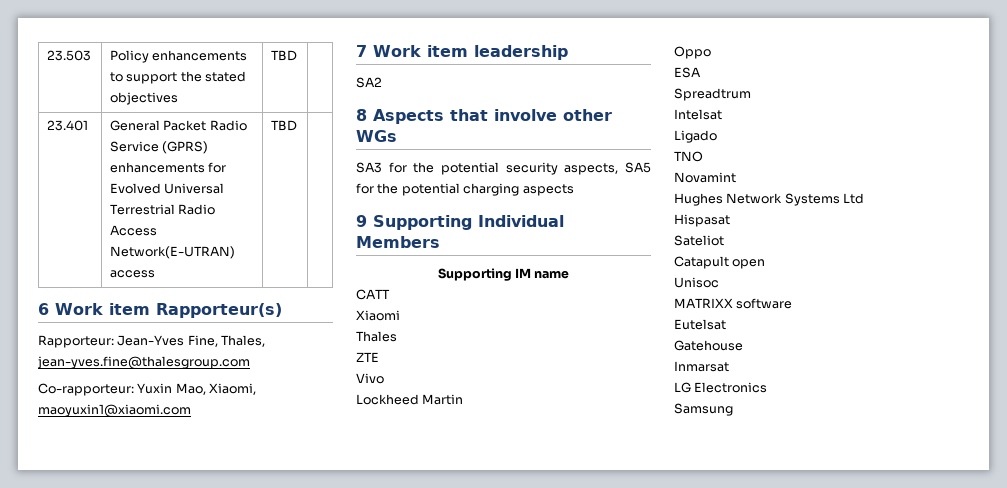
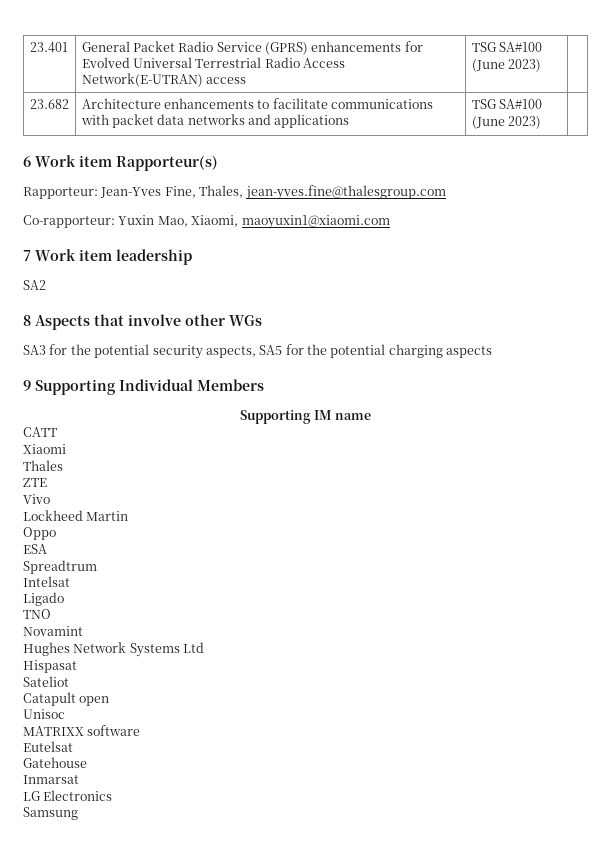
[47,50,92,61] [110,50,248,63] [110,71,247,84] [110,92,179,105] [271,50,298,61] 23.503 | Policy enhancements to support the stated objectives | TBD | // -> (29, 47) none
[271,120,298,131] TBD -> [471,42,542,52] [471,59,541,72] [29,99,69,109] [81,98,433,109] [80,114,350,128] [471,99,542,109] [471,116,541,129] TSG SA#100 (June 2023) | // 23.682 | Architecture enhancements to facilitate communications with packet data networks and applications | TSG SA#100 (June 2023)

